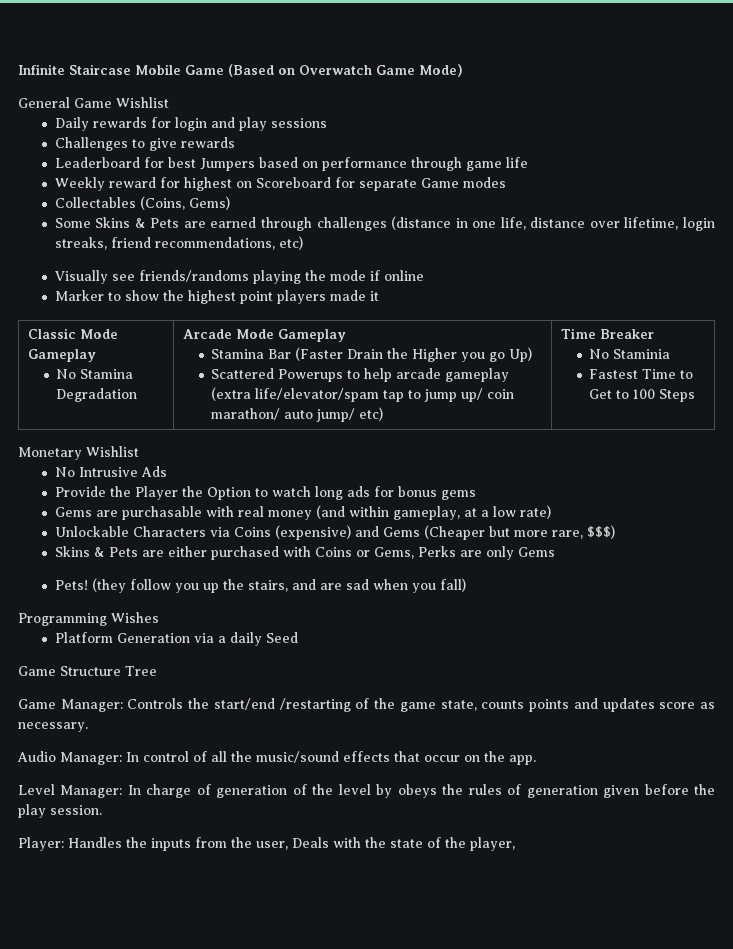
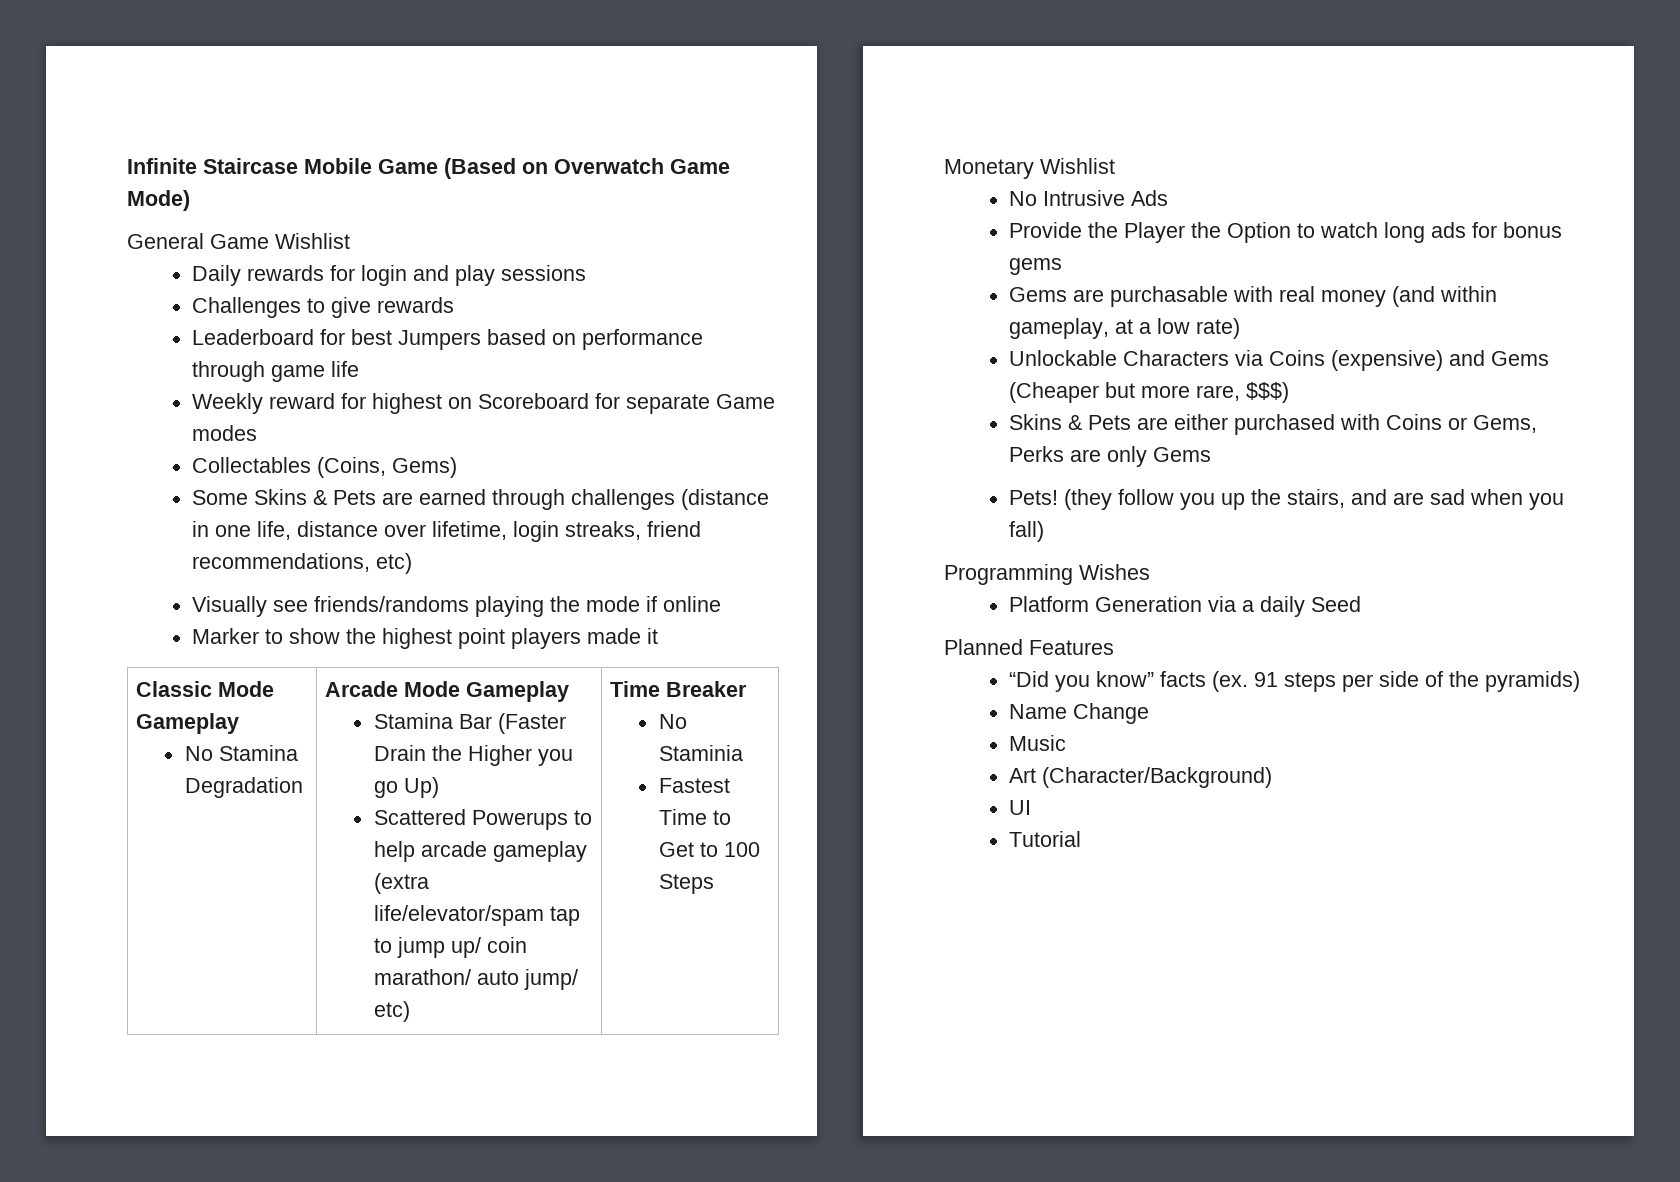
[18,666,157,676] [18,698,716,712] [18,722,88,732] [17,751,536,765] [18,784,716,798] [18,804,102,818] [18,837,515,851] Game Structure Tree // Game Manager: Controls the start/end /restarting of the game state, counts points and updates score as necessary. // Audio Manager: In control of all the music/sound effects that occur on the app. // Level Manager: In charge of generation of the level by obeys the rules of generation given before the play session. // Player: Handles the inputs from the user, Deals with the state of the player, -> [944,639,1114,655] [1009,671,1581,692] [1009,703,1150,724] [1009,735,1067,751] [1009,767,1273,788] [1009,800,1032,815] [1009,831,1082,847] Planned Features // “Did you know” facts (ex. 91 steps per side of the pyramids) // Name Change // Music // Art (Character/Background) // UI // Tutorial

